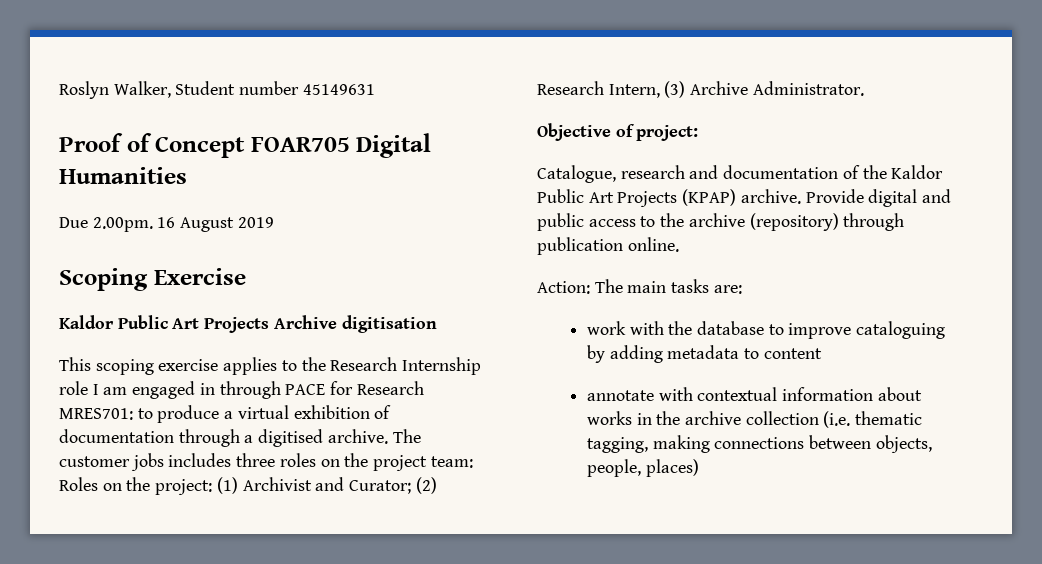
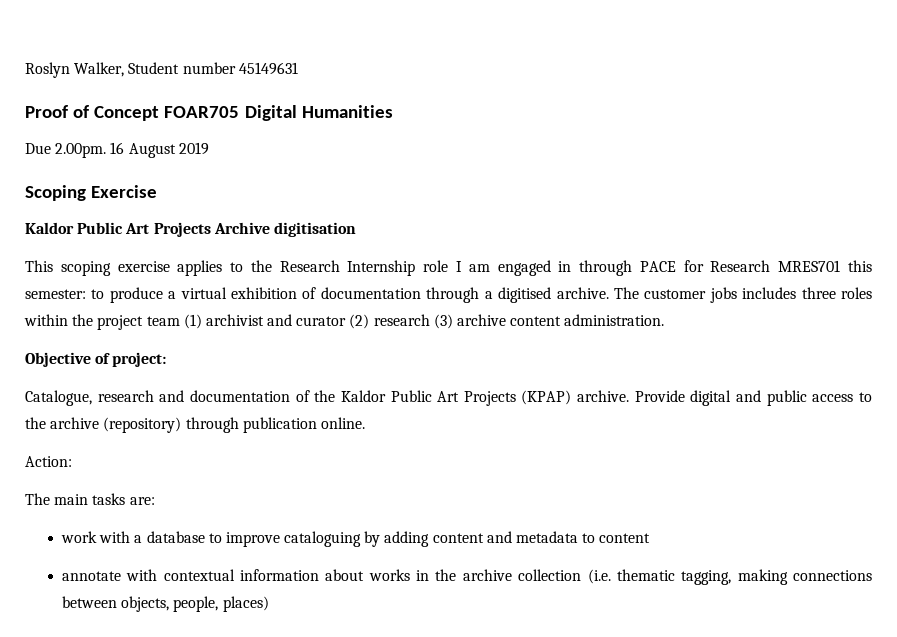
[59,408,133,420] MRES701: -> [778,260,873,272] [25,289,86,299] MRES701 this semester:
[320,459,340,467] on -> [24,314,68,326] within
[430,456,473,468] [59,477,437,495] [537,81,864,98] team: Roles on the project: (1) Archivist and Curator; (2) Research Intern, (3) Archive Administrator. -> [146,314,665,329] team (1) archivist and curator (2) research (3) archive content administration.
(590, 287) none -> (72, 461) //
[668,321,693,335] the -> [134,535,143,543] a
(663, 354) none -> [432,531,512,543] content and

